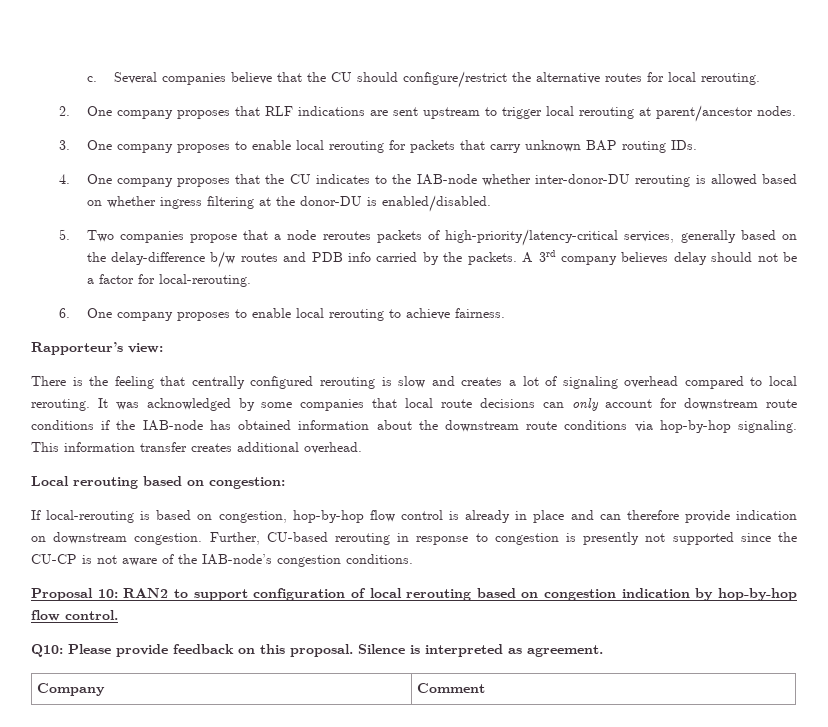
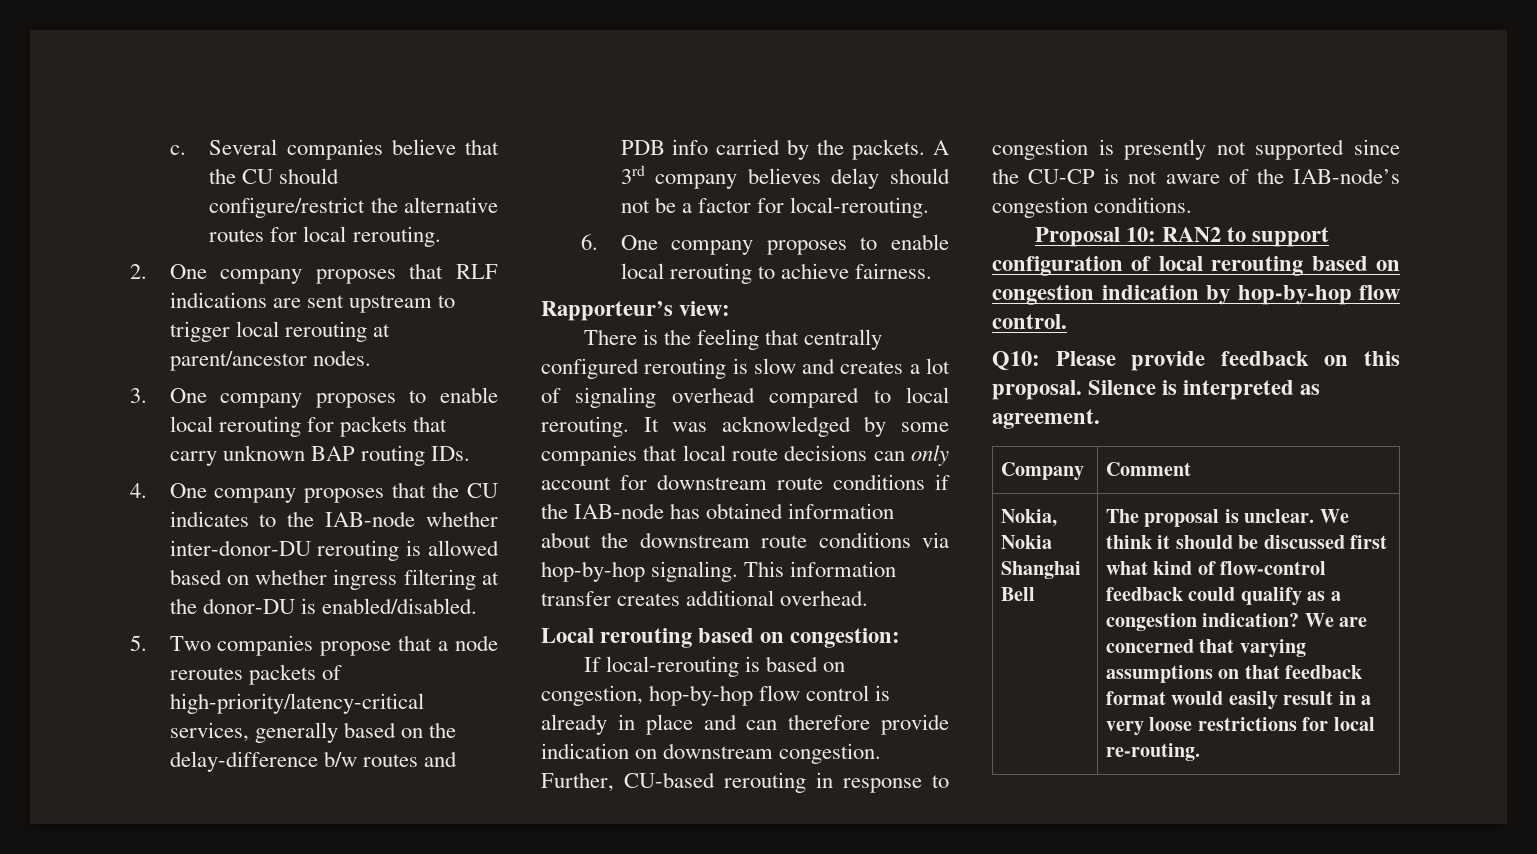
(485, 688) none -> [1001,509,1058,527] [1001,535,1053,549] [1001,561,1082,579] [1001,587,1036,601] [1106,509,1349,527] [1106,535,1388,549] [1106,561,1327,575] [1106,587,1341,606] [1106,613,1368,631] [1106,639,1306,658] [1106,665,1363,683] [1106,691,1372,710] [1106,717,1375,736] [1106,743,1201,761] // Nokia, Nokia Shanghai Bell | The proposal is unclear. We think it should be discussed first what kind of flow-control feedback could qualify as a congestion indication? We are concerned that varying assumptions on that feedback format would easily result in a very loose restrictions for local re-routing.

